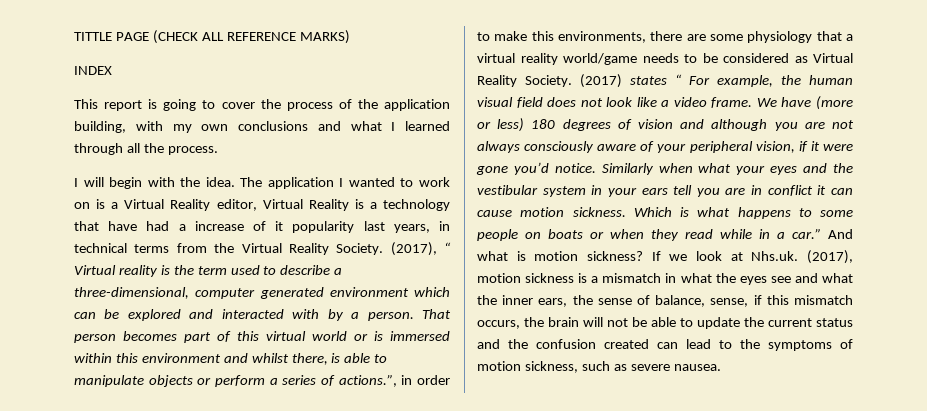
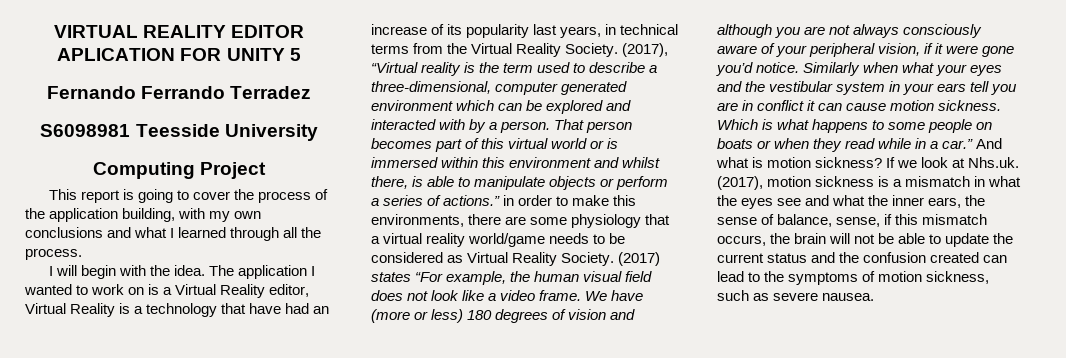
[74,30,350,44] [74,66,112,75] TITTLE PAGE (CHECK ALL REFERENCE MARKS) // INDEX -> [53,25,305,38] [57,48,301,61] [46,86,312,99] [40,124,318,141] [92,162,267,179] VIRTUAL REALITY EDITOR APLICATION FOR UNITY 5 // Fernando Ferrando Terradez // S6098981 Teesside University // Computing Project
[178,224,186,231] a -> [313,306,330,314] an
[275,221,284,231] it -> [447,24,463,35] its
[444,242,451,253] [74,265,116,275] “ Virtual -> [371,62,418,73] “Virtual
[338,374,397,387] actions.”, -> [443,195,501,206] actions.”
[675,74,710,85] “ For -> [415,272,444,282] “For

